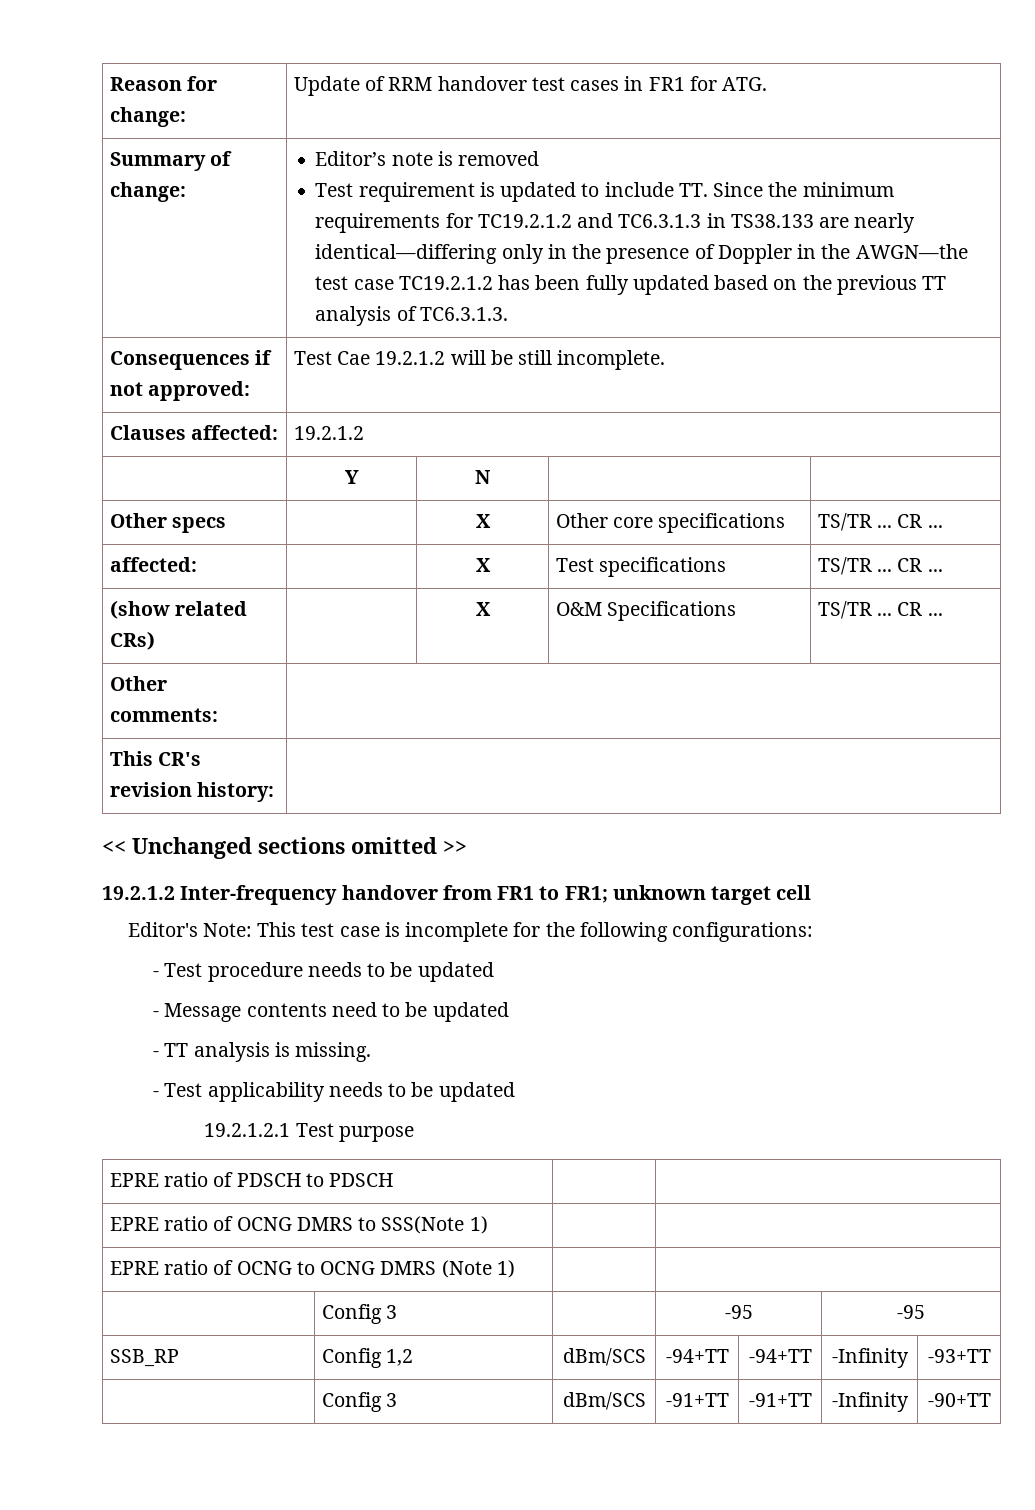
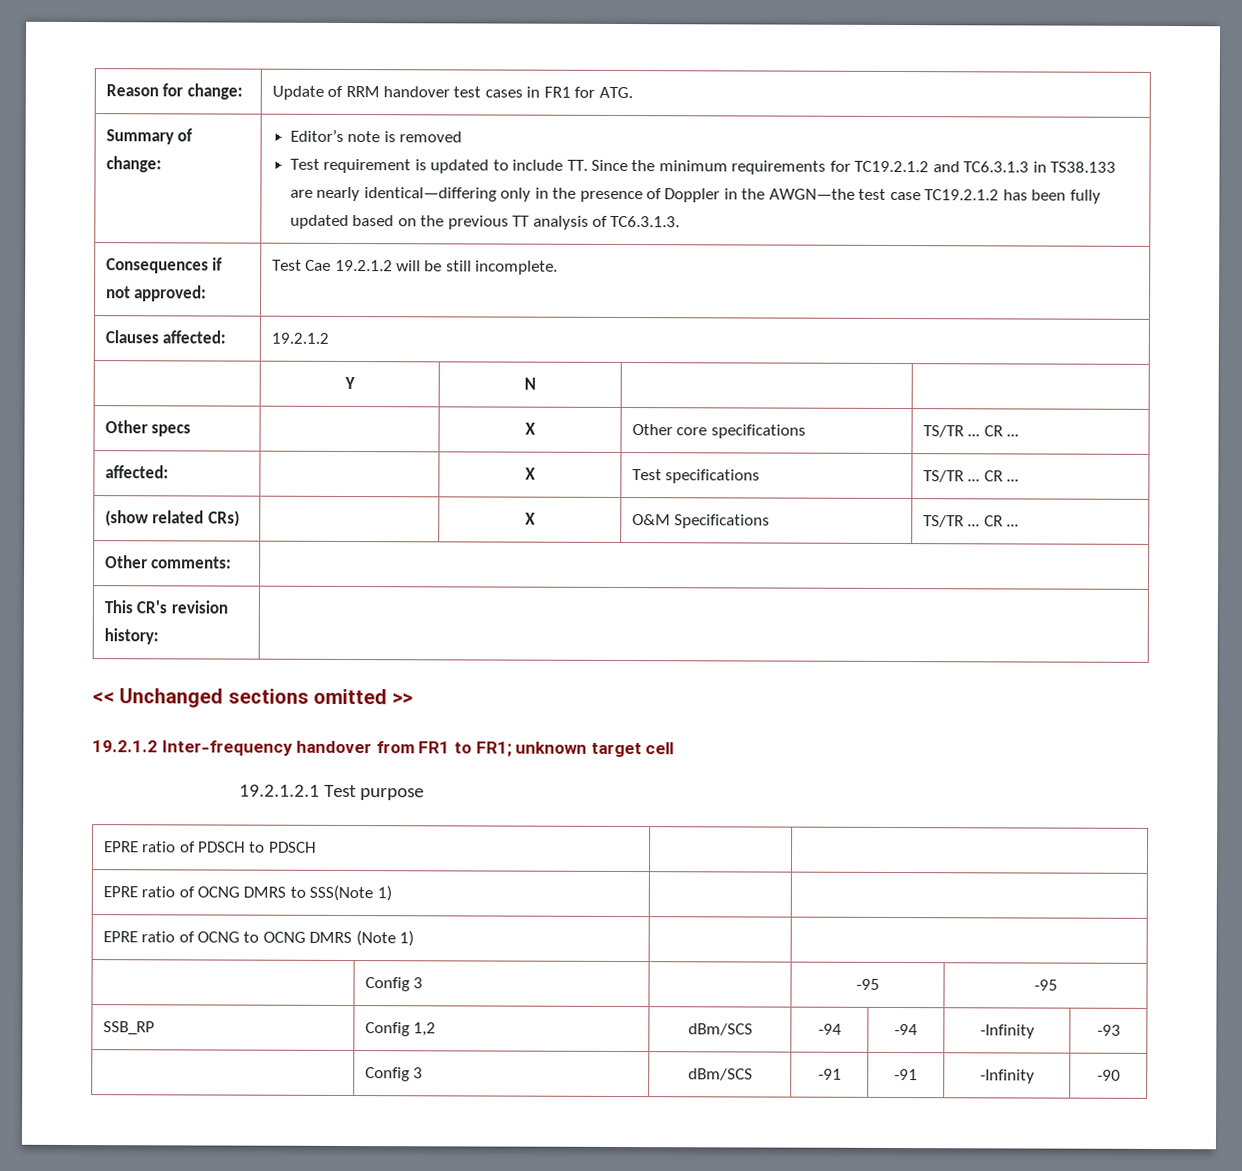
[127,922,814,942] [153,962,494,982] [153,1002,509,1022] [153,1042,372,1062] [153,1082,515,1102] // Editor's Note: This test case is incomplete for the following configurations: // - Test procedure needs to be updated // - Message contents need to be updated // - TT analysis is missing. // - Test applicability needs to be updated -> (675, 748) none
[665,1349,729,1363] [748,1349,812,1363] [831,1348,909,1368] [927,1349,991,1363] -94+TT | -94+TT | -Infinity | -93+TT -> [817,1023,842,1035] [894,1024,918,1036] [979,1024,1035,1039] [1096,1024,1121,1036] -94 | -94 | -Infinity | -93
[665,1393,729,1407] [748,1393,812,1407] [831,1392,909,1412] [927,1393,991,1407] -91+TT | -91+TT | -Infinity | -90+TT -> [817,1068,842,1080] [894,1069,918,1081] [979,1069,1035,1084] [1096,1069,1121,1081] -91 | -91 | -Infinity | -90

